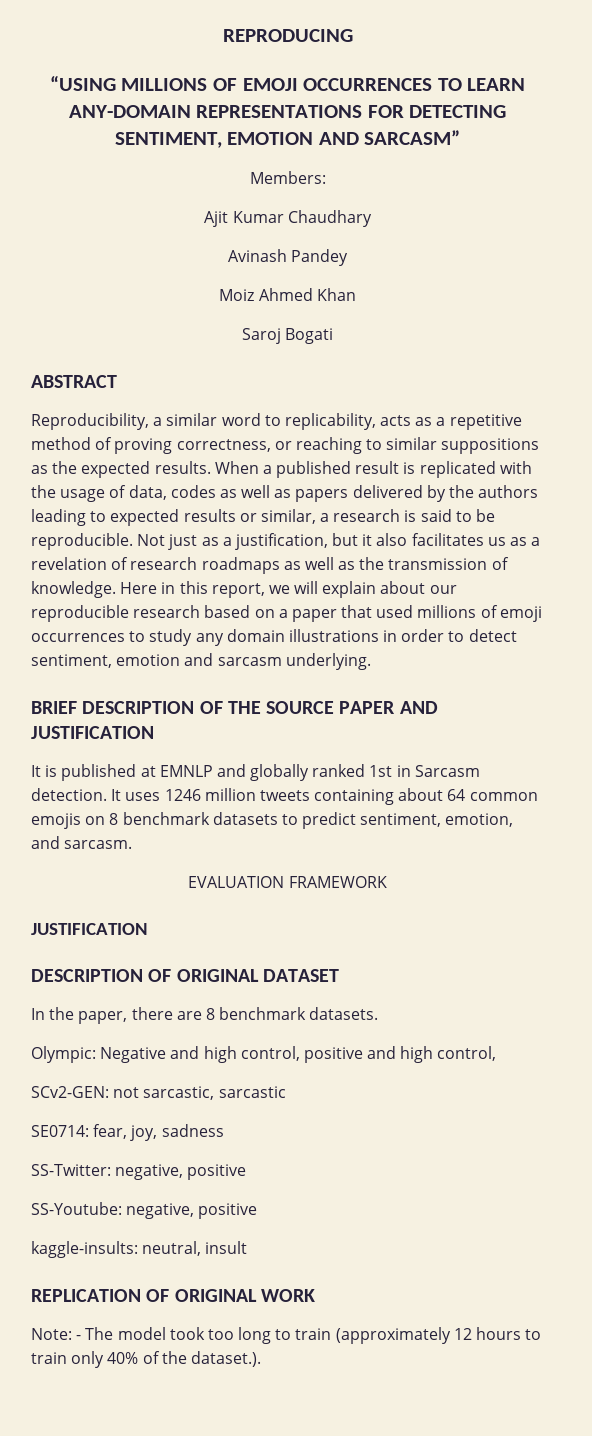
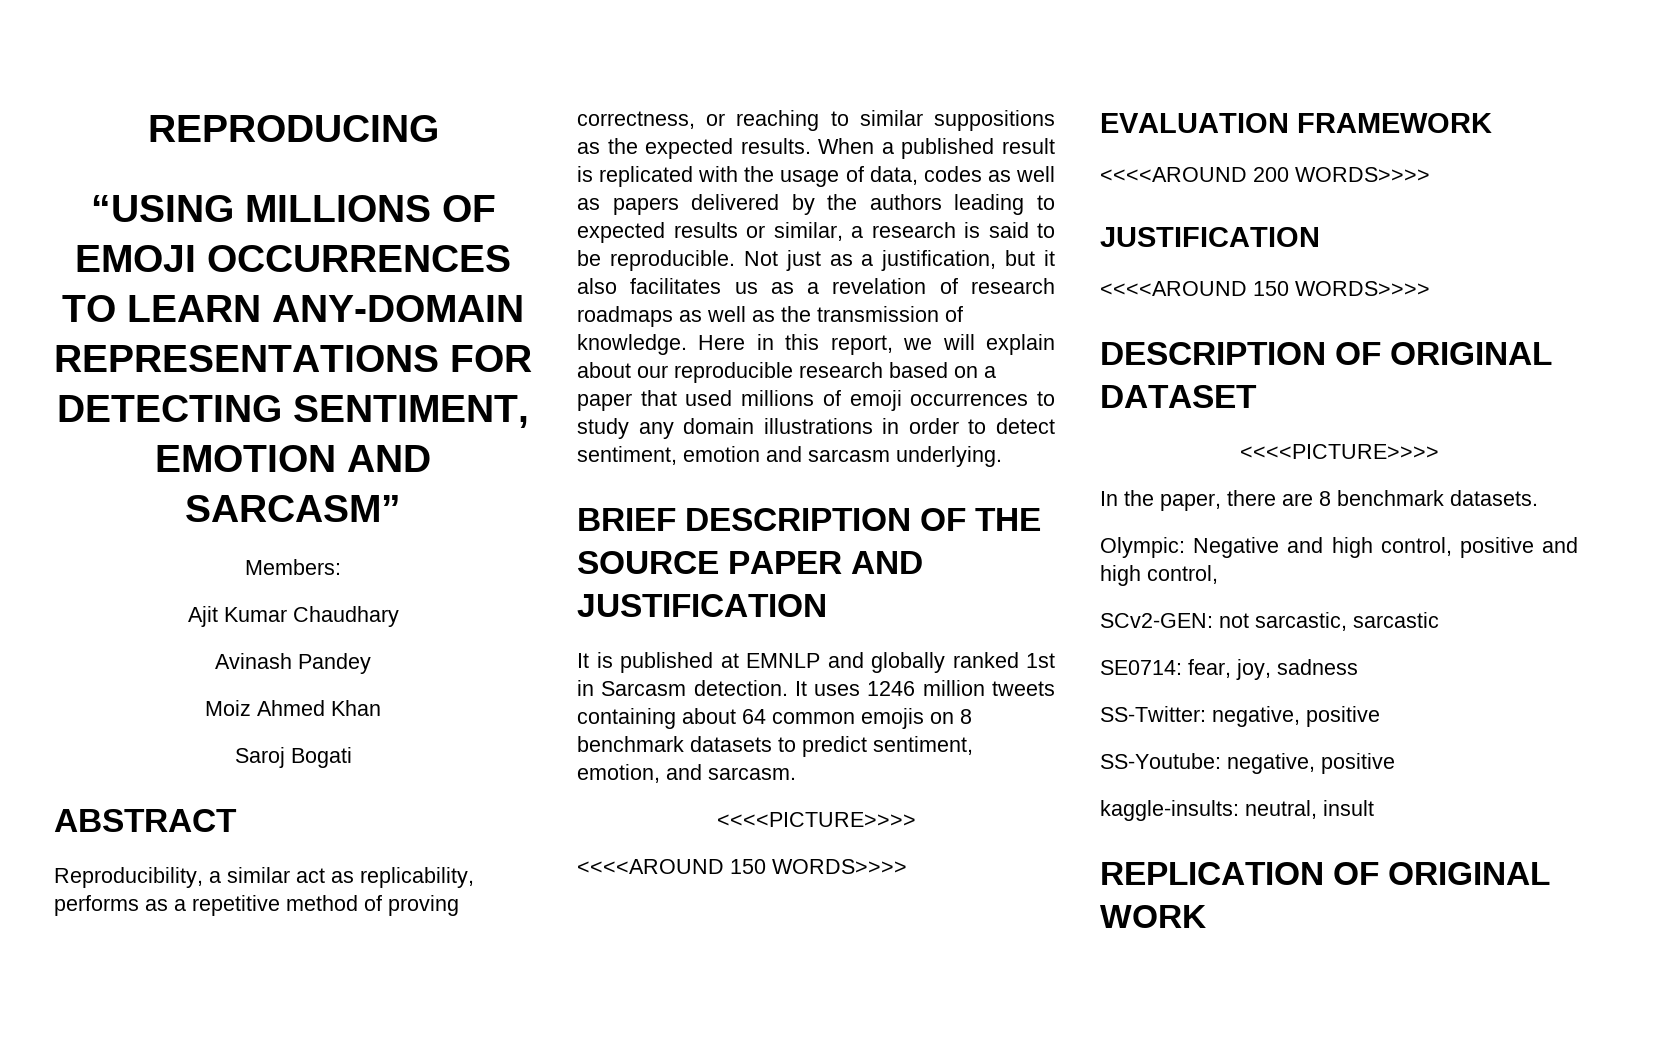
[221,413,412,430] word to replicability, acts -> [296,867,474,888] [54,895,139,916] act as replicability, performs
[188,876,387,888] [31,923,148,935] EVALUATION FRAMEWORK // JUSTIFICATION -> [716,812,916,827] [577,859,907,874] [1100,113,1492,133] [1100,167,1430,182] [1100,227,1320,247] [1100,281,1430,296] <<<<PICTURE>>>> // <<<<AROUND 150 WORDS>>>> // EVALUATION FRAMEWORK // <<<<AROUND 200 WORDS>>>> // JUSTIFICATION // <<<<AROUND 150 WORDS>>>>
(339, 975) none -> [1239,444,1439,459] // <<<<PICTURE>>>>
[31,1327,542,1344] [31,1351,261,1368] // Note: - The model took too long to train (approximately 12 hours to train only 40% of the dataset.). -> (1206, 916) none

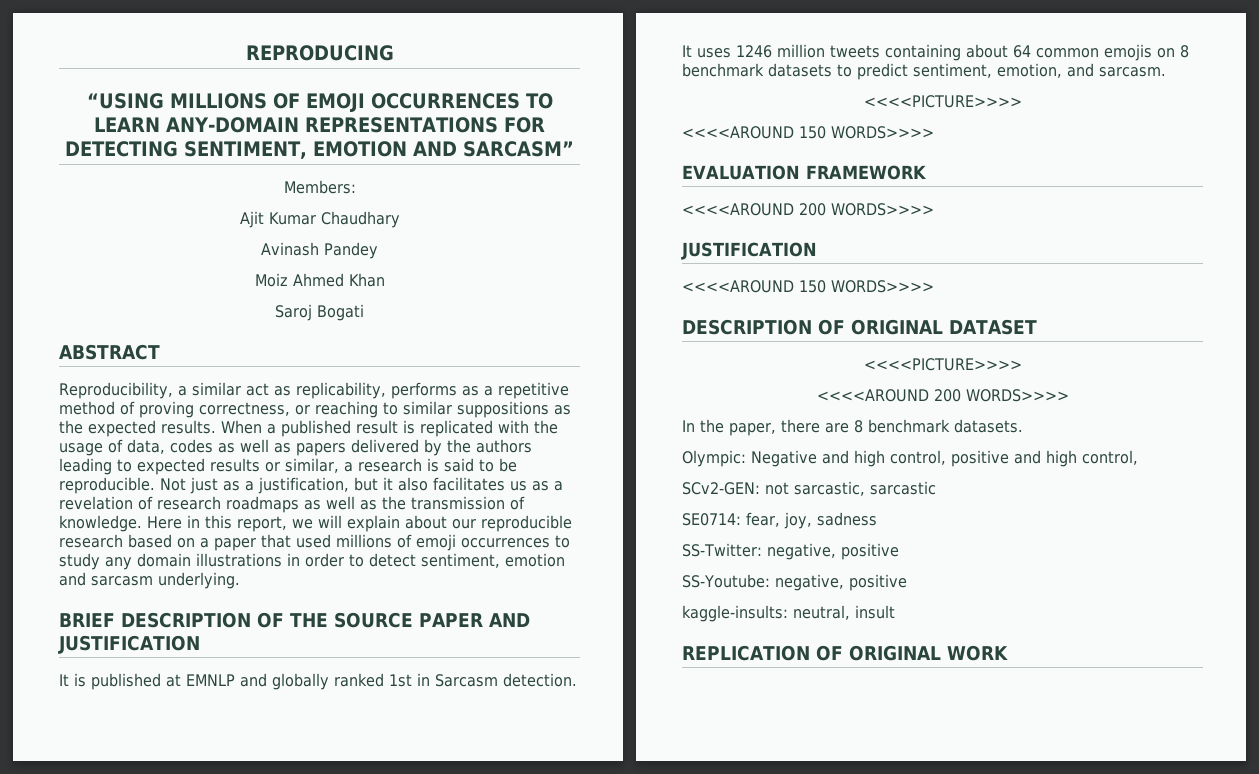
(1439, 451) none -> [816,389,1069,402] // <<<<AROUND 200 WORDS>>>>

